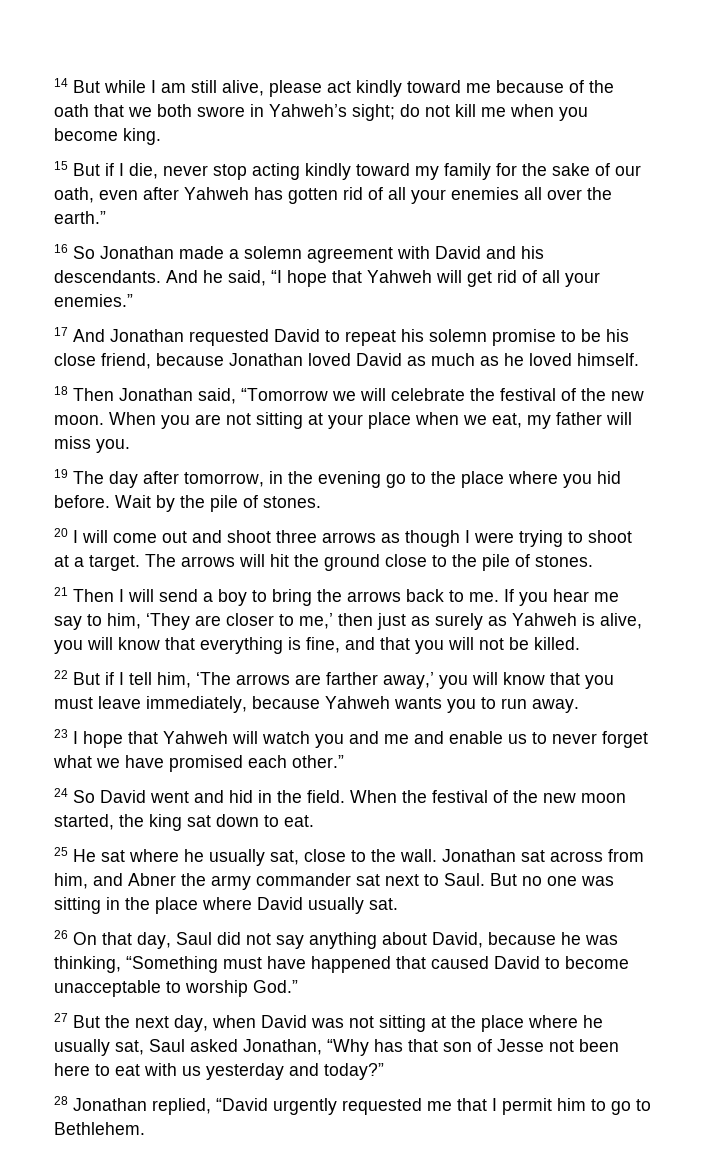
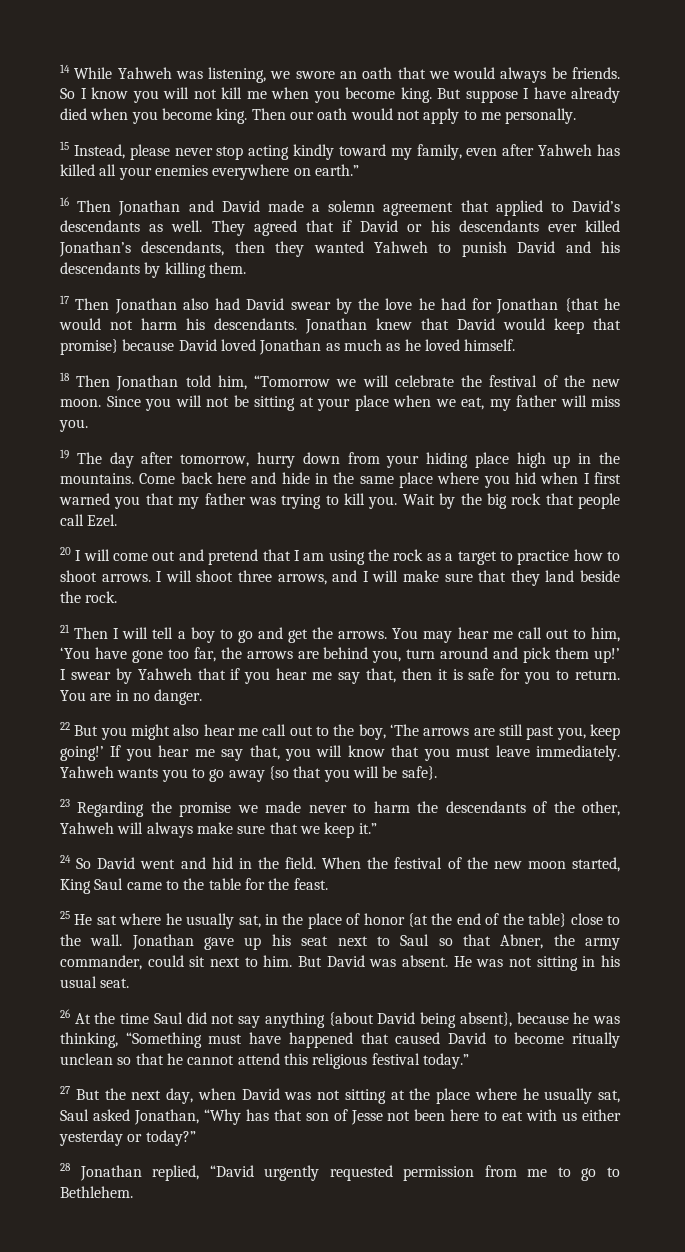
[73,80,614,97] [54,104,420,121] But while I am still alive, please act kindly toward me because of the oath that we both swore in Yahweh’s sight; do -> [74,67,620,83] [60,87,189,103] While Yahweh was listening, we swore an oath that we would always be friends. So I know you will
[54,161,158,179] // 15 But if I die, -> [437,87,620,103] [60,108,577,124] [60,141,170,160] But suppose I have already died when you become king. Then our oath would not apply to me personally. // 15 Instead, please
[444,163,641,180] [54,187,612,204] [54,211,106,224] [54,244,544,263] [54,270,600,287] [54,294,133,307] [54,327,629,346] [54,353,402,369] family for the sake of our oath, even after Yahweh has gotten rid of all your enemies all over the earth.” // 16 So Jonathan made a solemn agreement with David and his descendants. And he said, “I hope that Yahweh will get rid of all your enemies.” // 17 And Jonathan requested David to repeat his solemn promise to be his close friend, because Jonathan loved David -> [416,144,621,160] [60,164,359,180] [60,197,621,216] [60,220,621,236] [59,241,620,257] [60,262,246,278] [60,295,620,314] [59,318,621,334] [60,339,322,355] family, even after Yahweh has killed all your enemies everywhere on earth.” // 16 Then Jonathan and David made a solemn agreement that applied to David’s descendants as well. They agreed that if David or his descendants ever killed Jonathan’s descendants, then they wanted Yahweh to punish David and his descendants by killing them. // 17 Then Jonathan also had David swear by the love he had for Jonathan {that he would not harm his descendants. Jonathan knew that David would keep that promise} because David loved Jonathan
[198,388,236,404] said, -> [185,375,247,390] told him,
[109,412,251,429] When you are not -> [106,395,249,411] Since you will not be
[269,471,621,488] [54,495,321,512] in the evening go to the place where you hid before. Wait by the pile of stones. -> [256,452,620,468] [60,472,621,488] [59,493,620,509] [60,514,118,527] hurry down from your hiding place high up in the mountains. Come back here and hide in the same place where you hid when I first warned you that my father was trying to kill you. Wait by the big rock that people call Ezel.
[227,530,632,547] [54,554,593,571] shoot three arrows as though I were trying to shoot at a target. The arrows will hit the ground close to the pile of stones. -> [208,549,620,565] [60,570,621,586] [60,591,118,603] pretend that I am using the rock as a target to practice how to shoot arrows. I will shoot three arrows, and I will make sure that they land beside the rock.
[159,589,198,602] send -> [152,627,174,639] tell
[272,589,499,606] bring the arrows back to me. -> [237,627,621,643] [60,647,620,663] [60,668,621,684] [60,689,203,705] [60,722,620,740] [60,746,104,761] go and get the arrows. You may hear me call out to him, ‘You have gone too far, the arrows are behind you, turn around and pick them up!’ I swear by Yahweh that if you hear me say that, then it is safe for you to return. You are in no danger. // 22 But you might also hear me call out to the boy, ‘The arrows are still past you, keep going!’
[87,613,642,630] [54,637,580,654] [54,670,434,689] to him, ‘They are closer to me,’ then just as surely as Yahweh is alive, you will know that everything is fine, and that you will not be killed. // 22 But if I tell him, ‘The arrows are farther away,’ -> [249,745,280,760] that,
[146,696,320,713] immediately, because -> [536,745,620,761] immediately.
[501,698,579,713] [54,729,648,748] [53,755,344,772] run away. // 23 I hope that Yahweh will watch you and me and enable us to never forget what we have promised each other.” -> [209,766,437,782] [60,799,620,817] [60,822,377,838] go away {so that you will be safe}. // 23 Regarding the promise we made never to harm the descendants of the other, Yahweh will always make sure that we keep it.”
[119,814,314,831] the king sat down to eat. -> [60,878,328,894] King Saul came to the table for the feast.
(299, 857) none -> [264,913,567,929] in the place of honor {at the end of the table}
[521,849,644,862] [54,873,614,890] [54,897,398,914] [54,930,171,949] sat across from him, and Abner the army commander sat next to Saul. But no one was sitting in the place where David usually sat. // 26 On that day, -> [204,934,620,950] [60,955,620,971] [60,976,130,988] [60,1009,150,1024] gave up his seat next to Saul so that Abner, the army commander, could sit next to him. But David was absent. He was not sitting in his usual seat. // 26 At the time
[382,932,483,948] about David, -> [328,1012,512,1028] {about David being absent},
[54,980,298,997] unacceptable to worship God.” -> [571,1032,620,1048] [60,1053,469,1069] ritually unclean so that he cannot attend this religious festival today.”
[206,1063,319,1080] yesterday and -> [582,1109,621,1121] [59,1130,143,1146] either yesterday or
[427,1098,586,1115] me that I permit him -> [403,1165,548,1181] permission from me

